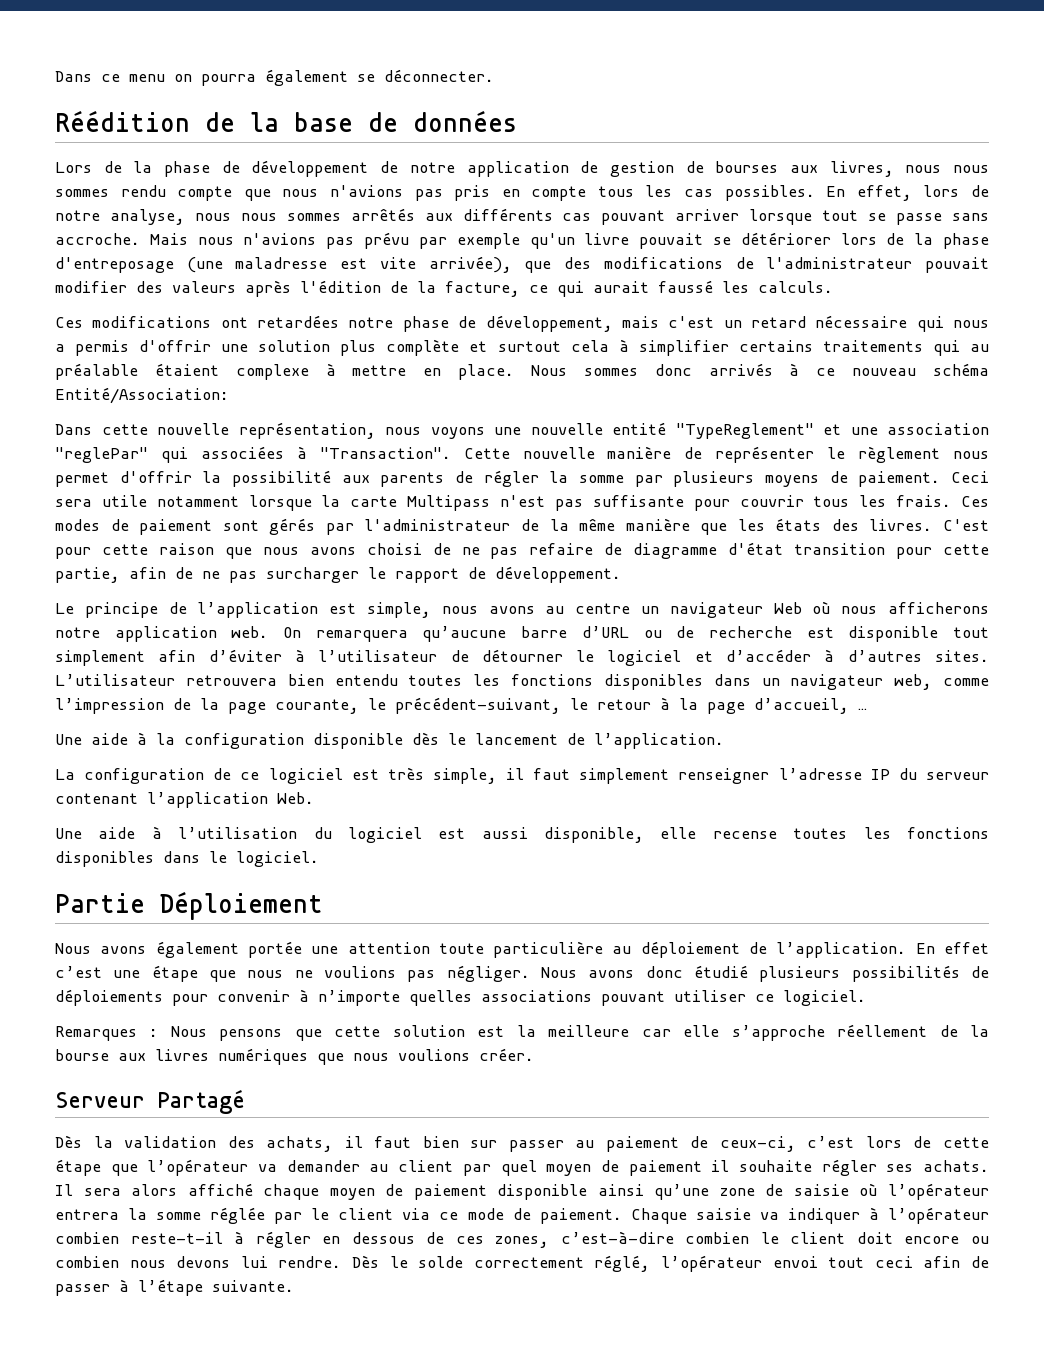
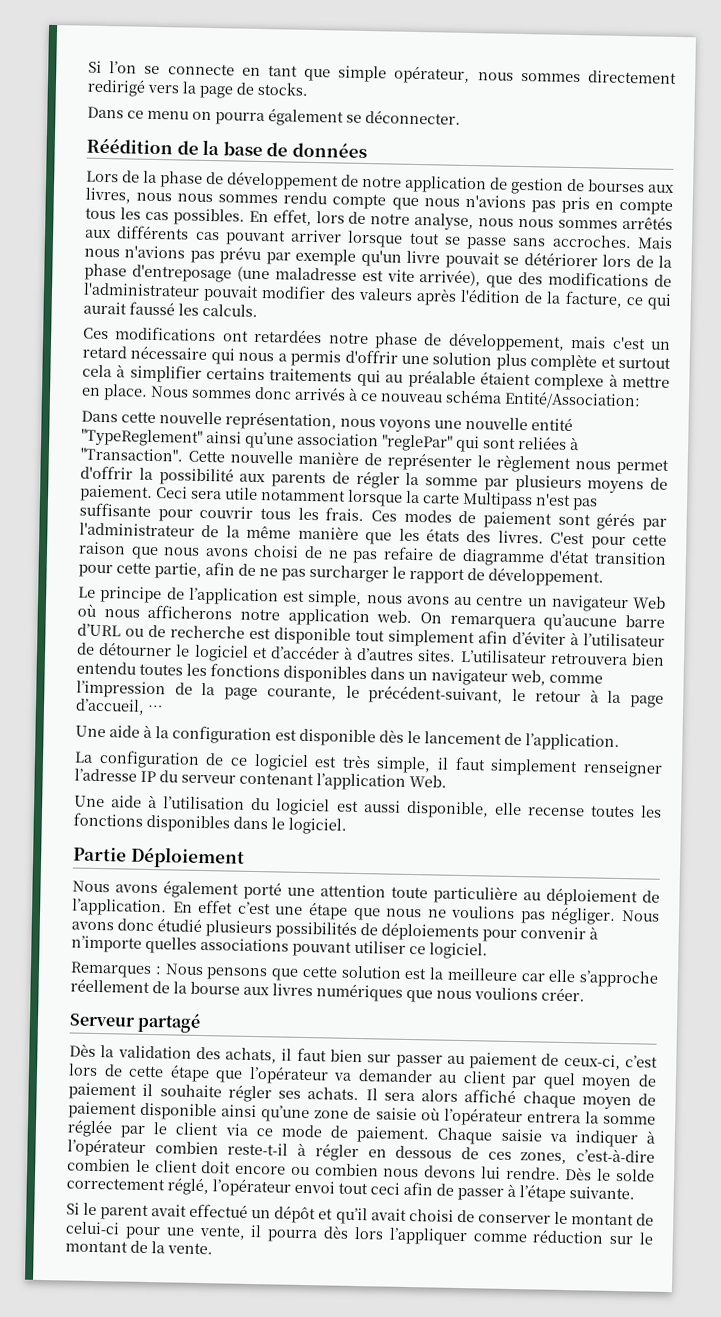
(55, 76) none -> [88,60,677,84] [87,78,309,99] Si l’on se connecte en tant que simple opérateur, nous sommes directement redirigé vers la page de stocks. //
[55,233,140,245] accroche. -> [551,234,632,249] accroches.
[823,424,878,435] et une -> [206,430,294,449] ainsi qu’une
[200,446,284,459] associées -> [483,435,567,450] sont reliées
(304, 741) none -> [275,729,297,741] est
[247,941,302,958] portée -> [243,881,282,900] porté
[157,1089,245,1114] Partagé -> [137,1012,202,1034] partagé
(294, 1286) none -> [66,1202,654,1226] [65,1221,654,1246] [65,1240,213,1255] // Si le parent avait effectué un dépôt et qu’il avait choisi de conserver le montant de celui-ci pour une vente, il pourra dès lors l’appliquer comme réduction sur le montant de la vente.

